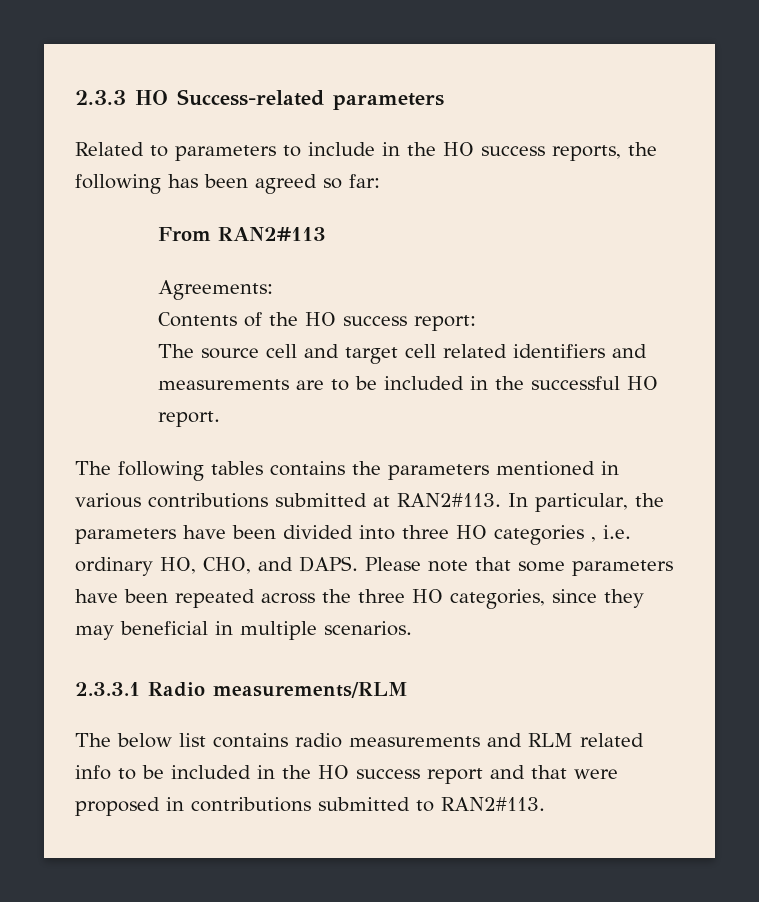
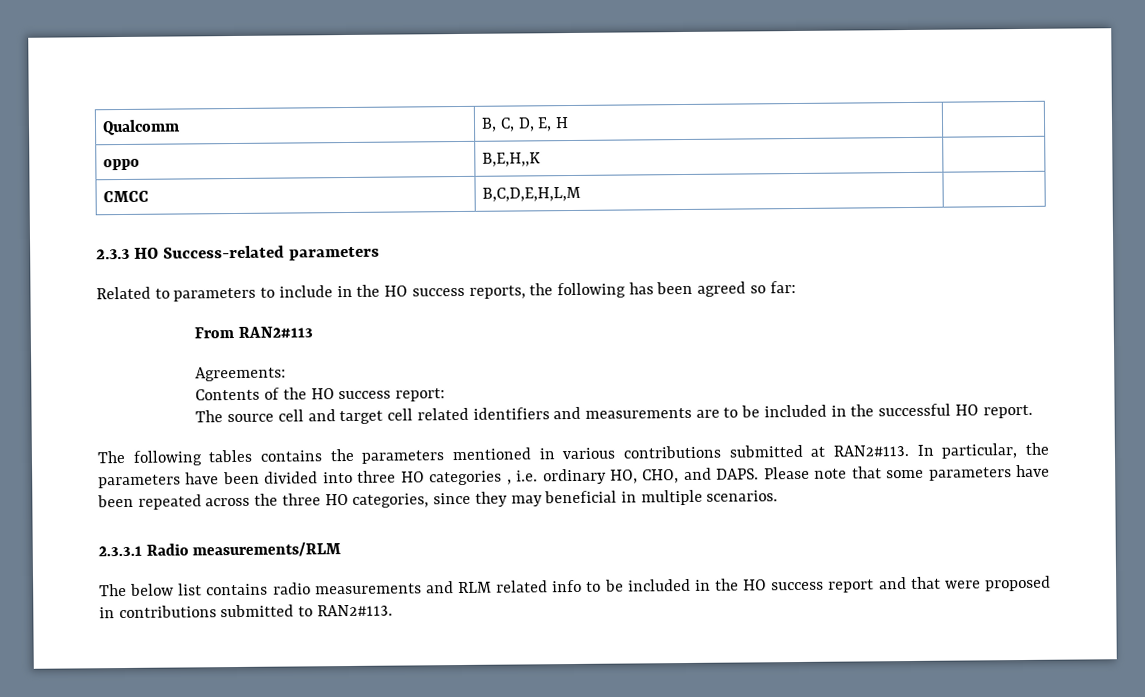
(75, 97) none -> [102,119,181,136] [481,117,570,132] [103,158,141,171] [482,152,542,167] [103,190,150,203] [482,186,582,202] Qualcomm | B, C, D, E, H | // oppo | B,E,H,,K | // CMCC | B,C,D,E,H,L,M | //

